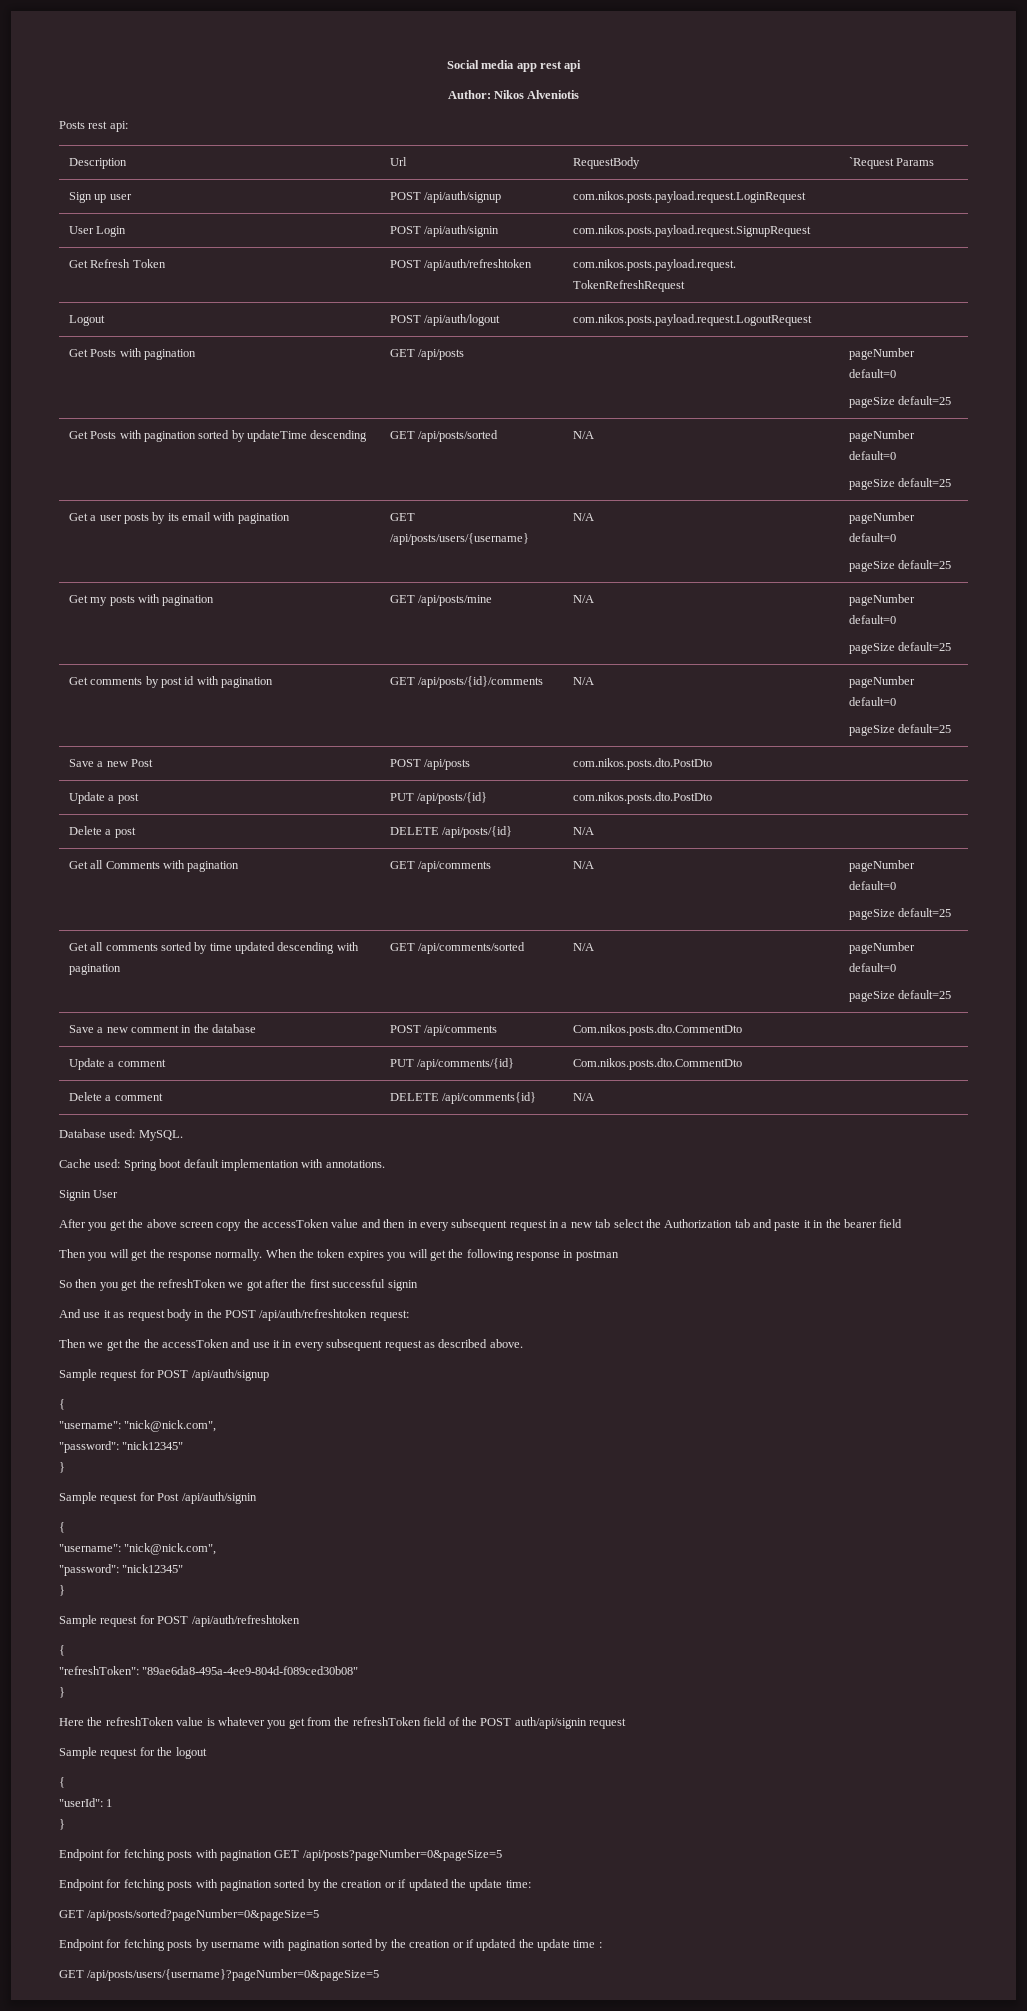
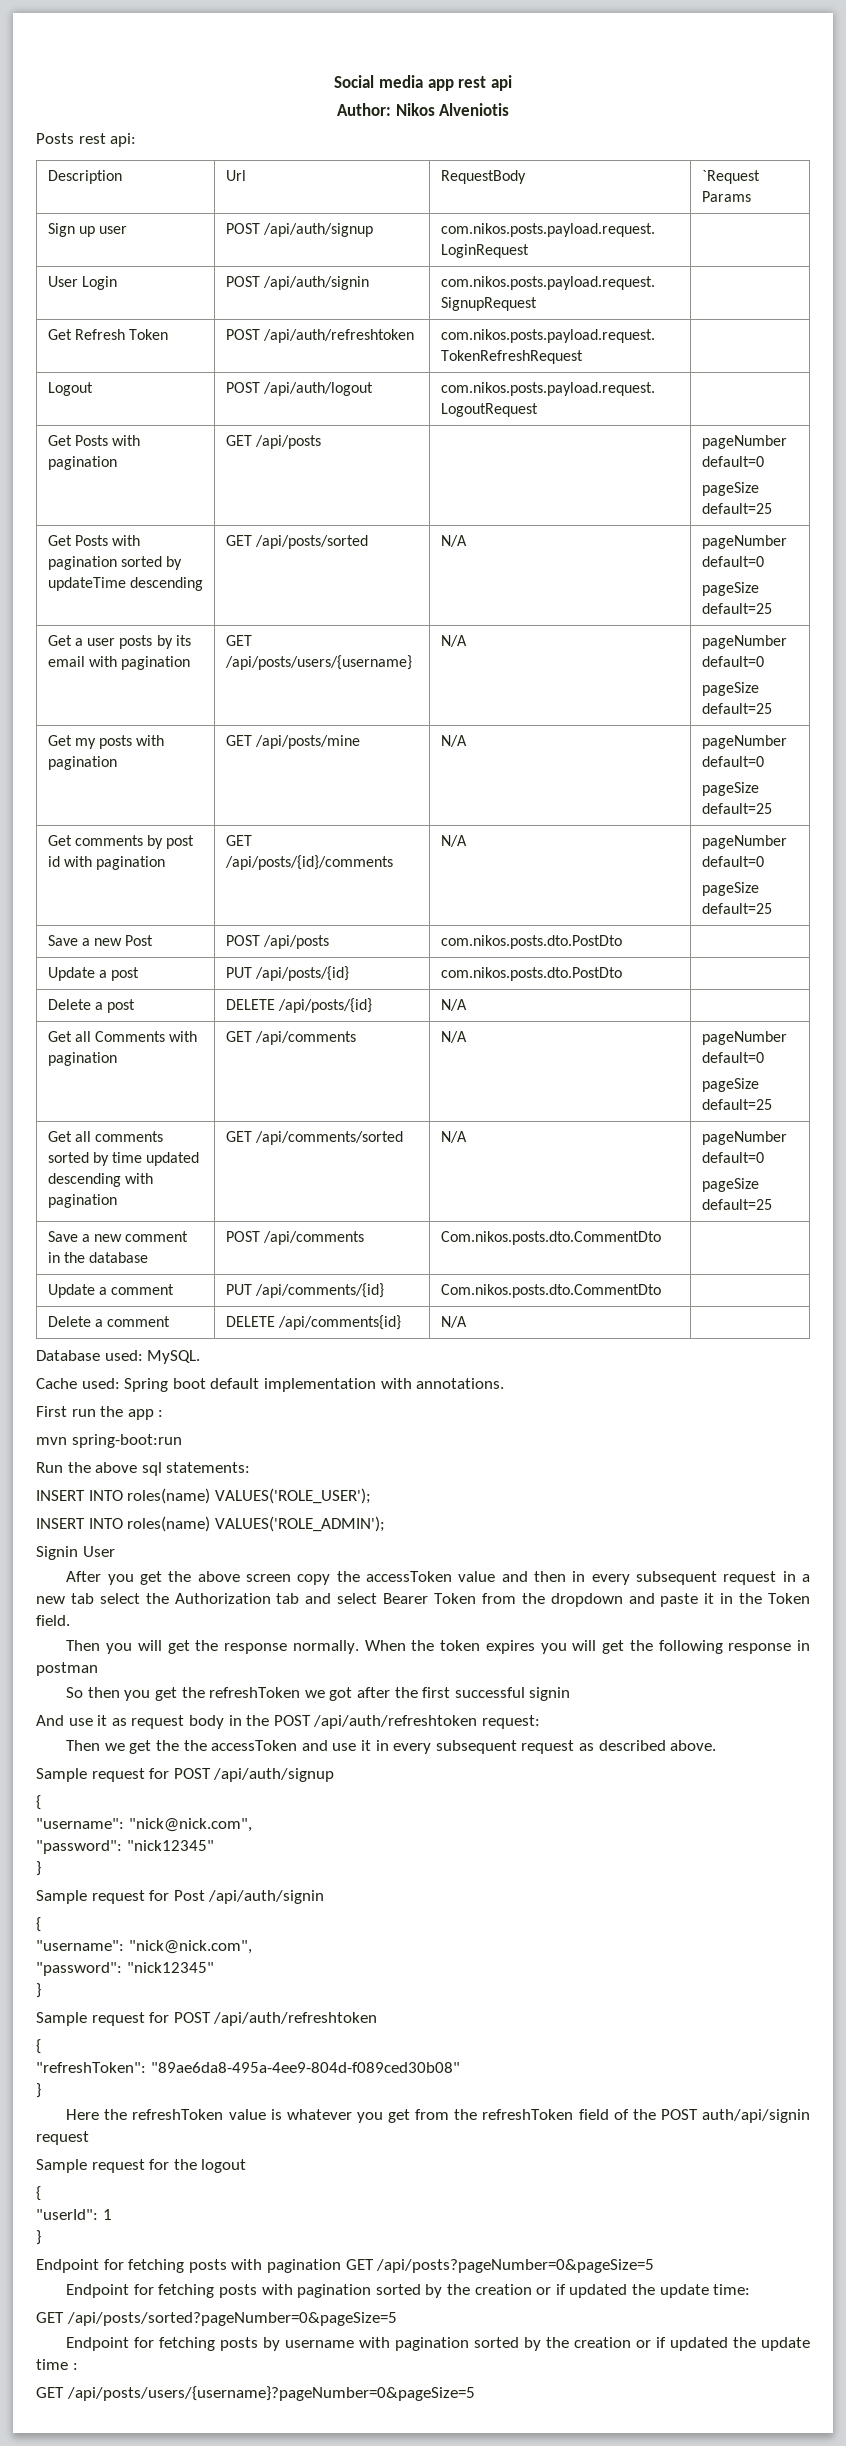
(385, 1164) none -> [36,1406,164,1420] [36,1434,182,1448] [36,1462,251,1476] [36,1488,371,1504] [36,1516,385,1532] // First run the app : // mvn spring-boot:run // Run the above sql statements: // INSERT INTO roles(name) VALUES('ROLE_USER'); // INSERT INTO roles(name) VALUES('ROLE_ADMIN');
(772, 1223) none -> [337,1593,655,1607] select Bearer Token from the dropdown and
[843,1219,903,1228] bearer field -> [768,1593,811,1604] [36,1615,70,1626] Token field.

